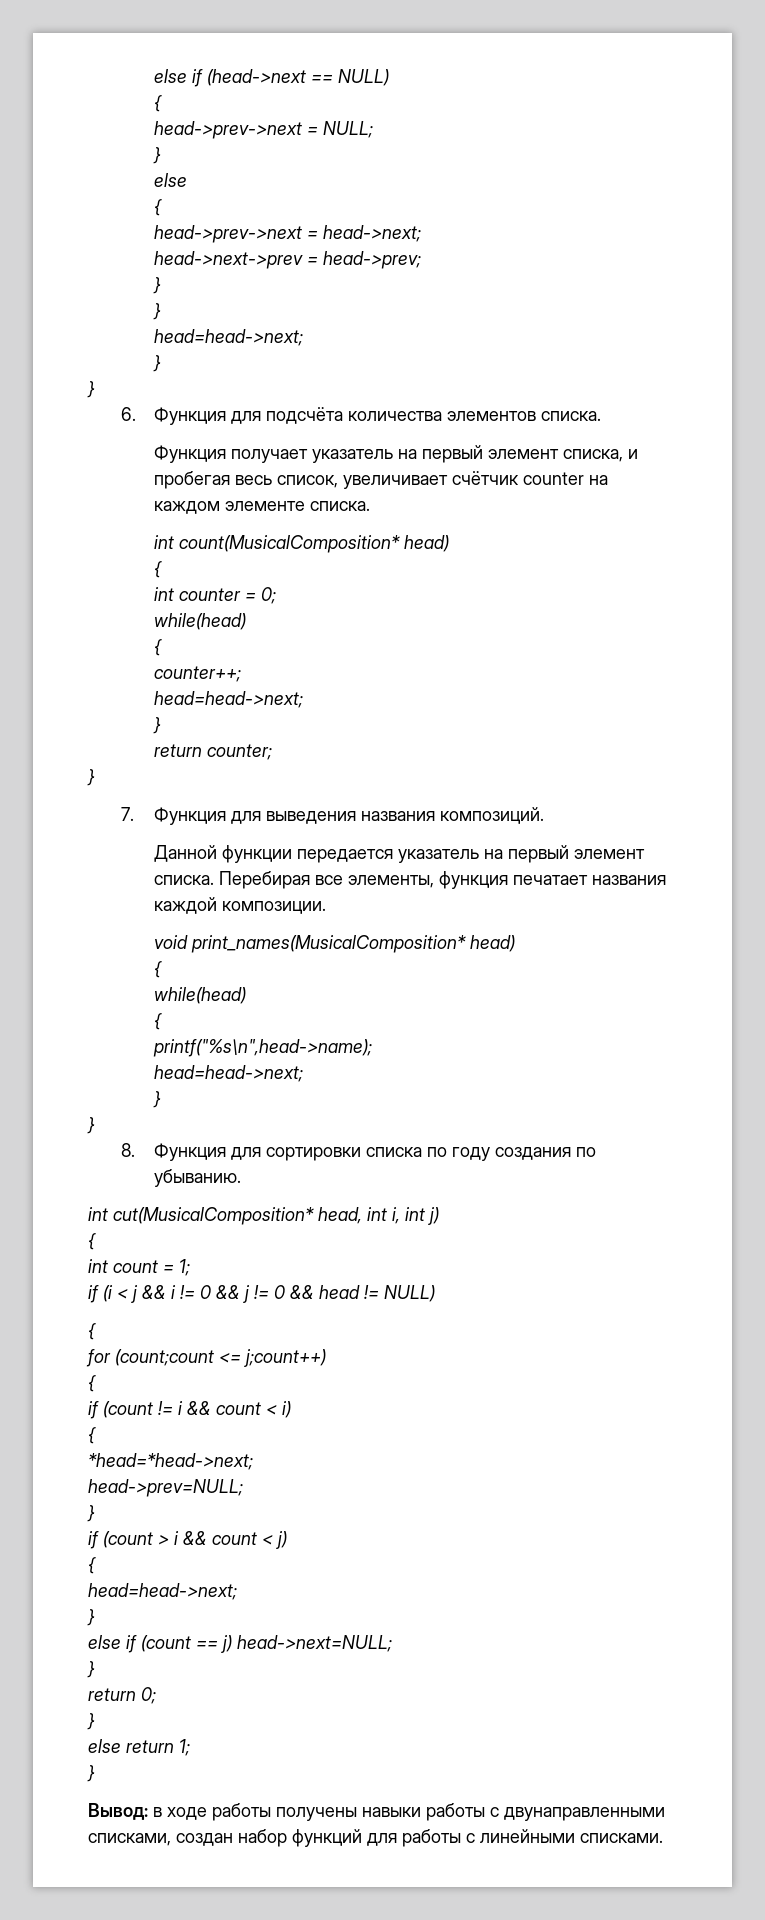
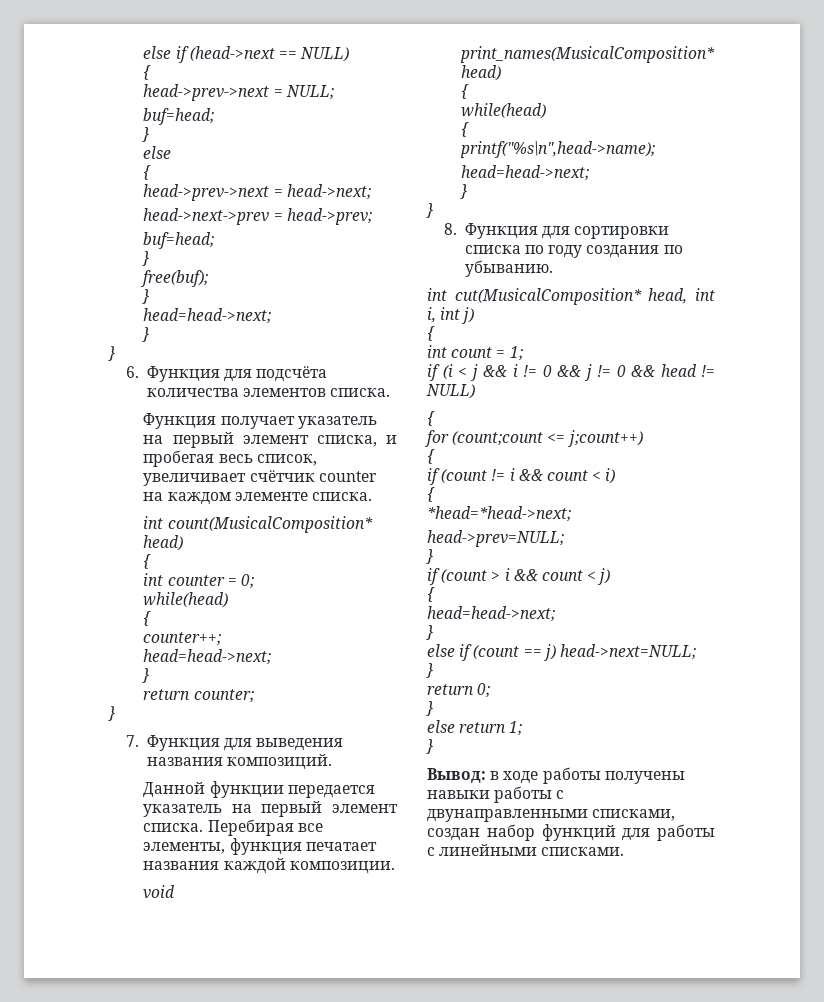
(373, 129) none -> [143,108,215,125] // buf=head;
[152,277,161,294] // } -> [143,232,215,249] [142,251,151,266] [140,270,209,287] // buf=head; // } // free(buf);

